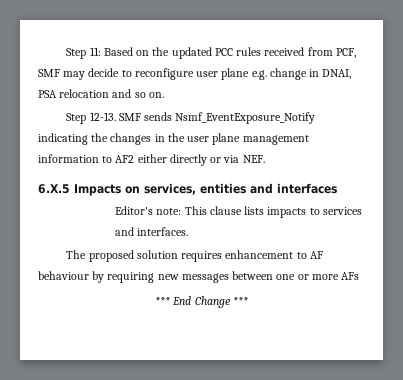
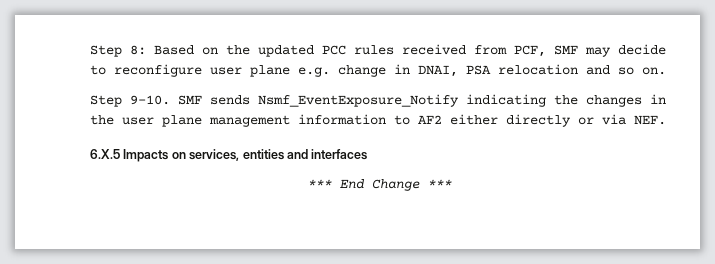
[66,47,101,59] Step 11: -> [90,45,146,57] Step 8:
[89,112,116,121] 12-13. -> [130,95,170,105] 9-10.
[115,206,362,218] [115,227,189,236] [66,250,323,262] [38,271,360,283] // Editor's note: This clause lists impacts to services and interfaces. // The proposed solution requires enhancement to AF behaviour by requiring new messages between one or more AFs -> (368, 154) none

